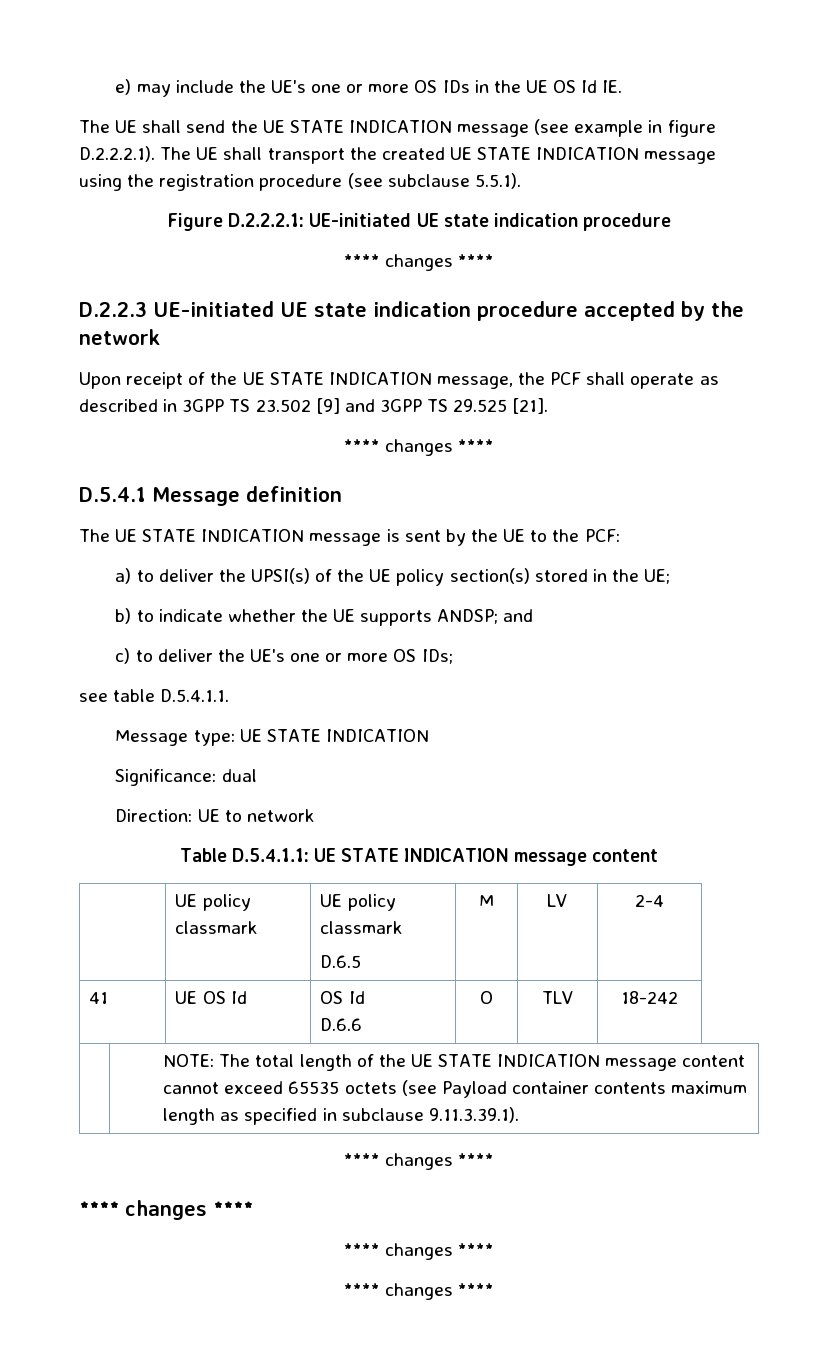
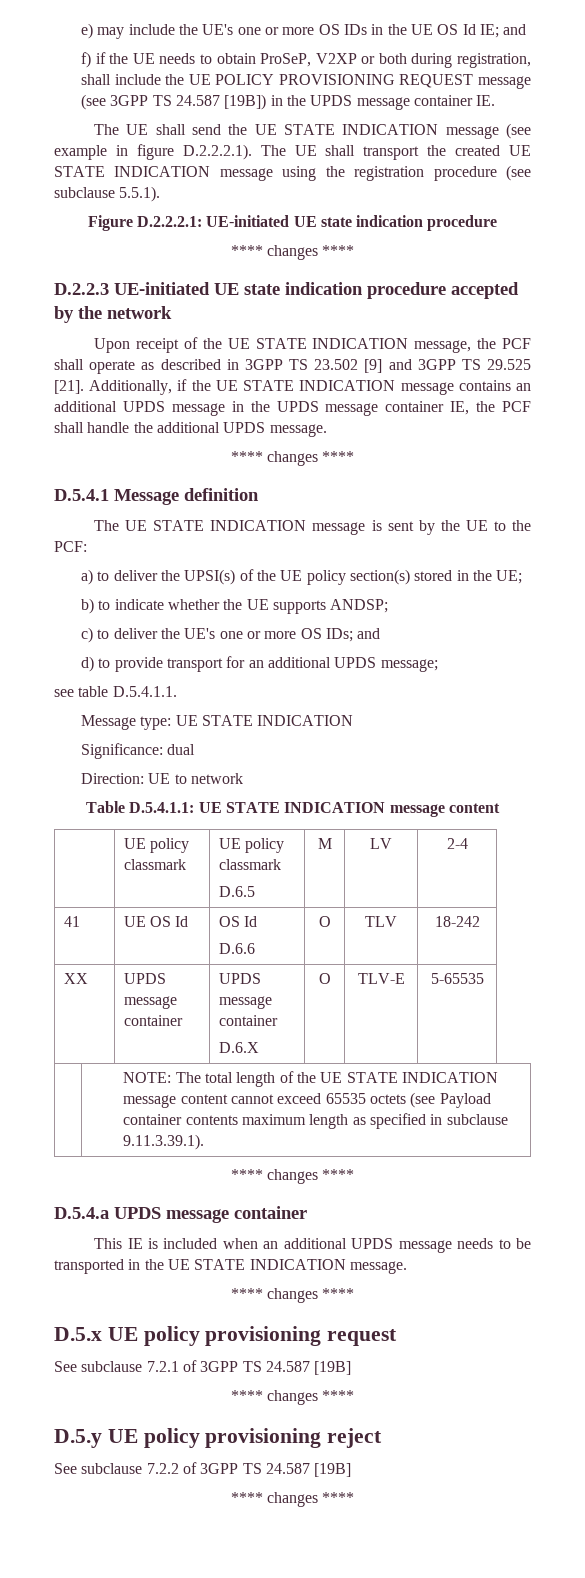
(598, 86) none -> [479,24,527,38] [81,52,531,68] [81,74,531,89] [81,94,473,110] IE; and // f) if the UE needs to obtain ProSeP, V2XP or both during registration, shall include the UE POLICY PROVISIONING REQUEST message (see 3GPP TS 24.587 [19B]) in the UPDS message container
(549, 406) none -> [89,379,531,395] [54,401,531,416] [54,422,327,437] Additionally, if the UE STATE INDICATION message contains an additional UPDS message in the UPDS message container IE, the PCF shall handle the additional UPDS message.
[503,609,534,622] and -> (389, 606) none
(453, 656) none -> [357,628,381,639] [81,656,438,672] and // d) to provide transport for an additional UPDS message;
(678, 997) none -> [63,973,88,984] [123,973,166,984] [123,996,177,1009] [123,1015,183,1026] [218,973,261,984] [218,996,272,1009] [218,1015,278,1026] [218,1042,259,1053] [318,973,331,984] [357,973,405,984] [430,973,484,984] // XX | UPDS message container | UPDS message container // D.6.X | O | TLV-E | 5-65535
[79,1200,253,1220] [343,1243,495,1260] **** changes **** // **** changes **** -> [54,1206,307,1223] [94,1238,531,1253] [54,1259,407,1274] [230,1288,355,1303] [54,1326,398,1346] [54,1360,352,1375] [230,1390,355,1405] [54,1428,383,1448] [54,1462,352,1477] D.5.4.a UPDS message container // This IE is included when an additional UPDS message needs to be transported in the UE STATE INDICATION message. // **** changes **** // D.5.x UE policy provisioning request // See subclause 7.2.1 of 3GPP TS 24.587 [19B] // **** changes **** // D.5.y UE policy provisioning reject // See subclause 7.2.2 of 3GPP TS 24.587 [19B]

